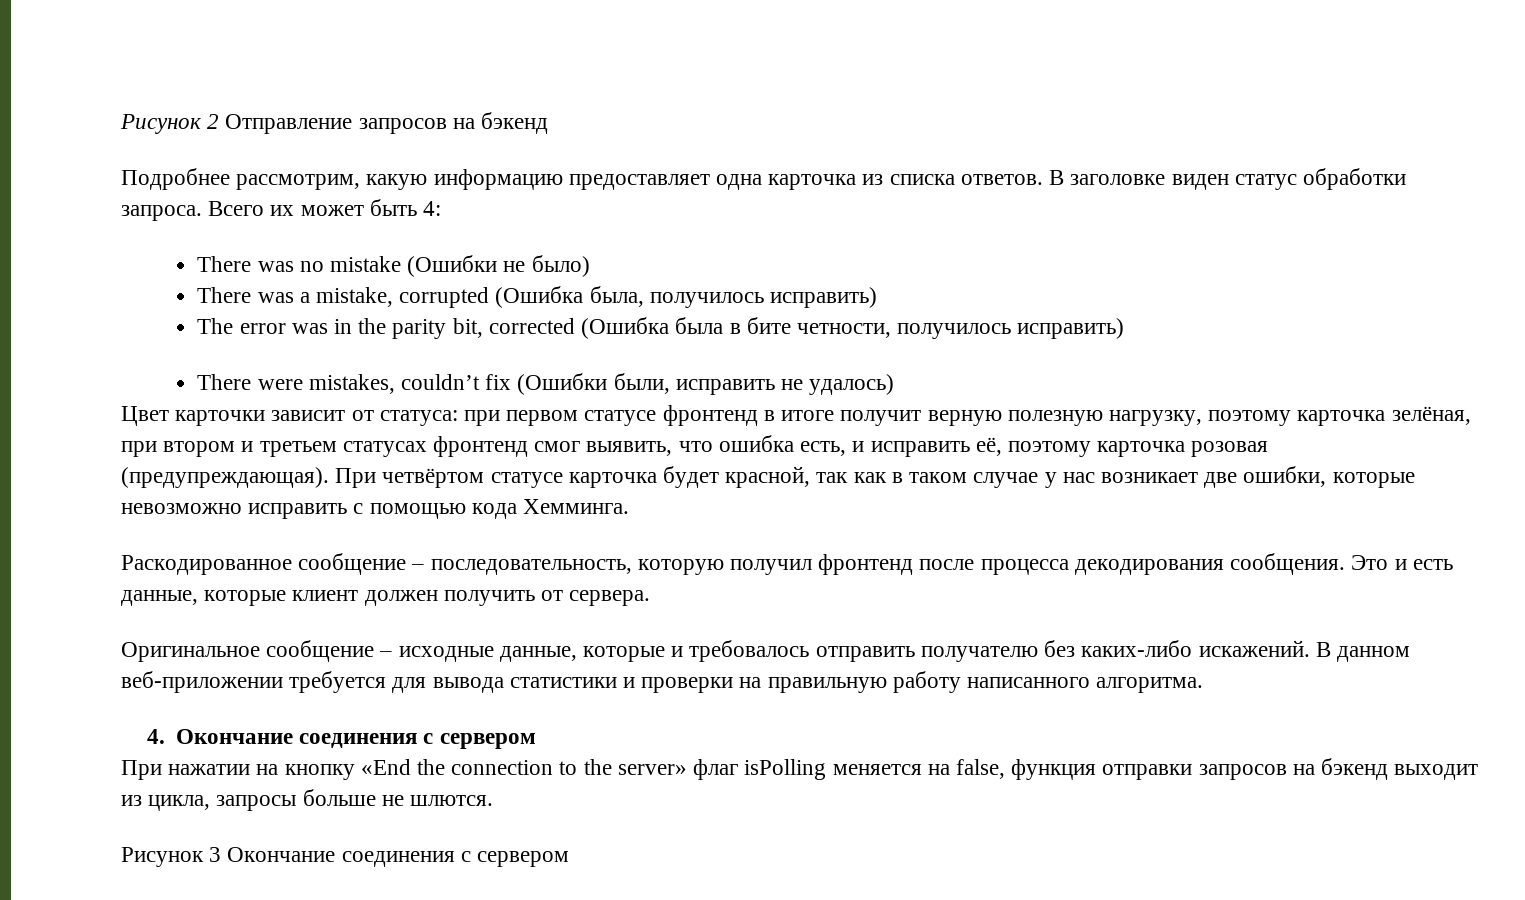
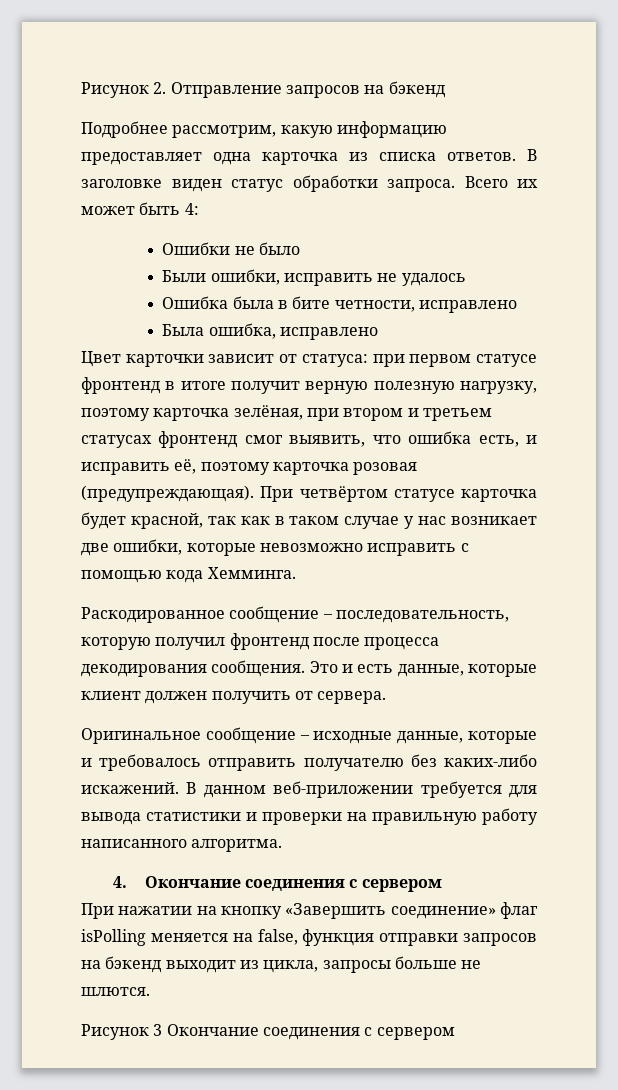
[120,114,220,134] Рисунок 2 -> [81,82,167,98] Рисунок 2.
[197,255,590,277] [197,286,878,308] [197,317,1125,339] [197,373,895,395] There was no mistake (Ошибки не было) // There was a mistake, corrupted (Ошибка была, получилось исправить) // The error was in the parity bit, corrected (Ошибка была в бите четности, получилось исправить) // There were mistakes, couldn’t fix (Ошибки были, исправить не удалось) -> [162,242,300,255] [162,269,466,286] [162,296,517,313] [162,323,378,340] Ошибки не было // Были ошибки, исправить не удалось // Ошибка была в бите четности, исправлено // Была ошибка, исправлено
[360,759,687,775] «End the connection to the server» -> [285,903,496,919] «Завершить соединение»

